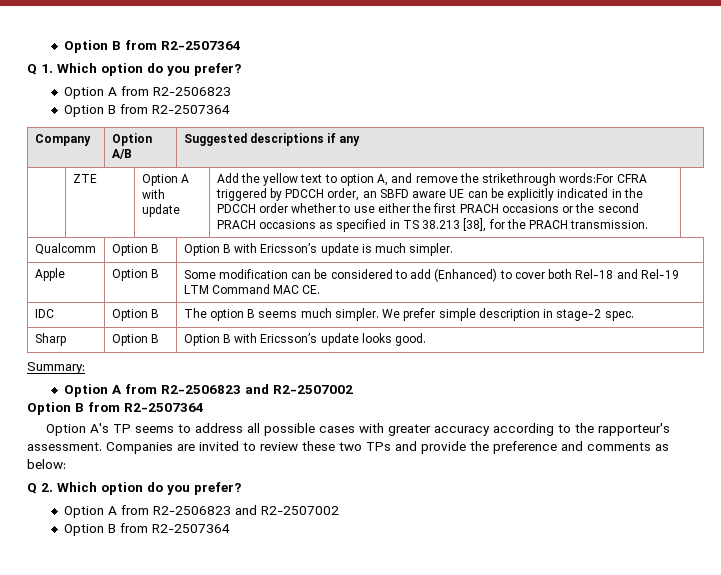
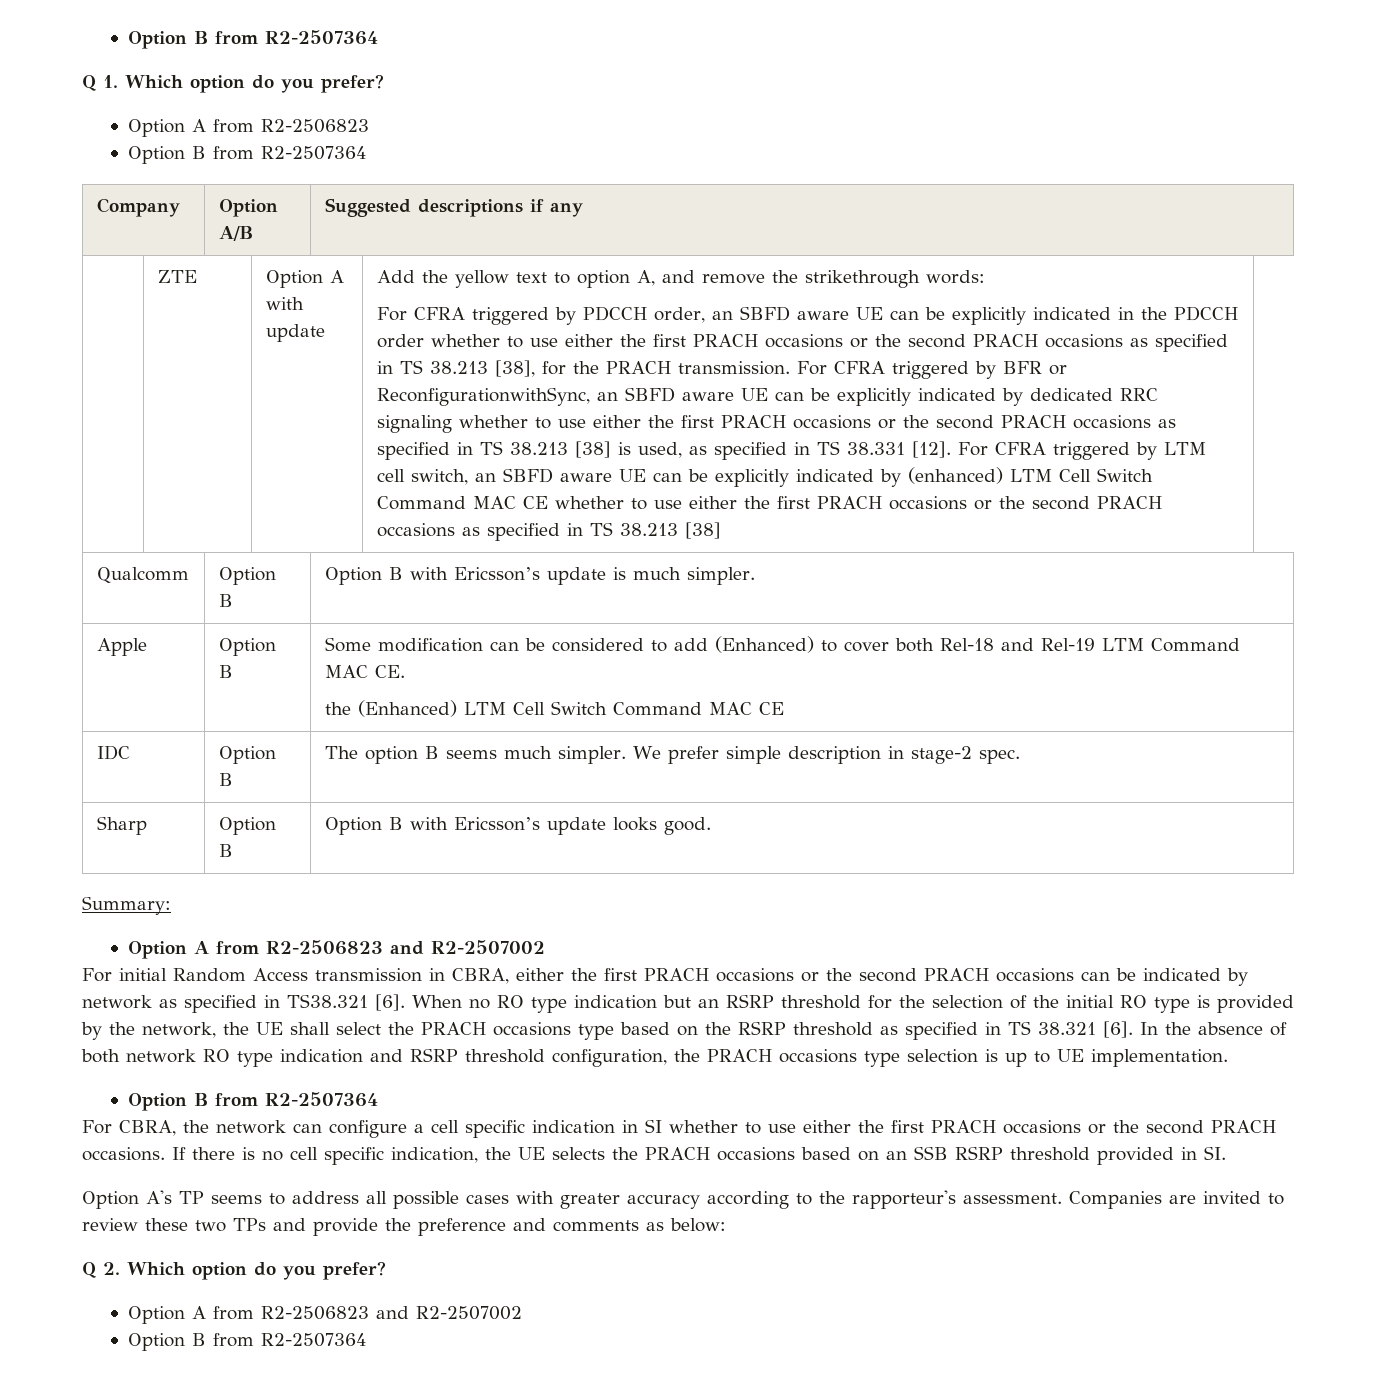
[559,173,614,183] words:For -> [925,270,985,284] [376,307,407,321] words: // For
(649, 224) none -> [796,361,1067,379] [376,387,1158,406] [376,415,1176,433] [376,441,1206,460] [376,467,1153,487] [376,496,1162,510] [376,522,721,541] For CFRA triggered by BFR or ReconfigurationwithSync, an SBFD aware UE can be explicitly indicated by dedicated RRC signaling whether to use either the first PRACH occasions or the second PRACH occasions as specified in TS 38.213 [38] is used, as specified in TS 38.331 [12]. For CFRA triggered by LTM cell switch, an SBFD aware UE can be explicitly indicated by (enhanced) LTM Cell Switch Command MAC CE whether to use either the first PRACH occasions or the second PRACH occasions as specified in TS 38.213 [38]
(321, 289) none -> [324,700,784,717] // the (Enhanced) LTM Cell Switch Command MAC CE
[27,402,204,415] Option B from R2-2507364 -> [82,968,1248,986] [82,994,1294,1013] [81,1021,1287,1040] [81,1048,1228,1067] [127,1092,378,1111] [82,1119,1276,1138] [82,1146,1226,1165] For initial Random Access transmission in CBRA, either the first PRACH occasions or the second PRACH occasions can be indicated by network as specified in TS38.321 [6]. When no RO type indication but an RSRP threshold for the selection of the initial RO type is provided by the network, the UE shall select the PRACH occasions type based on the RSRP threshold as specified in TS 38.321 [6]. In the absence of both network RO type indication and RSRP threshold configuration, the PRACH occasions type selection is up to UE implementation. // Option B from R2-2507364 // For CBRA, the network can configure a cell specific indication in SI whether to use either the first PRACH occasions or the second PRACH occasions. If there is no cell specific indication, the UE selects the PRACH occasions based on an SSB RSRP threshold provided in SI.

